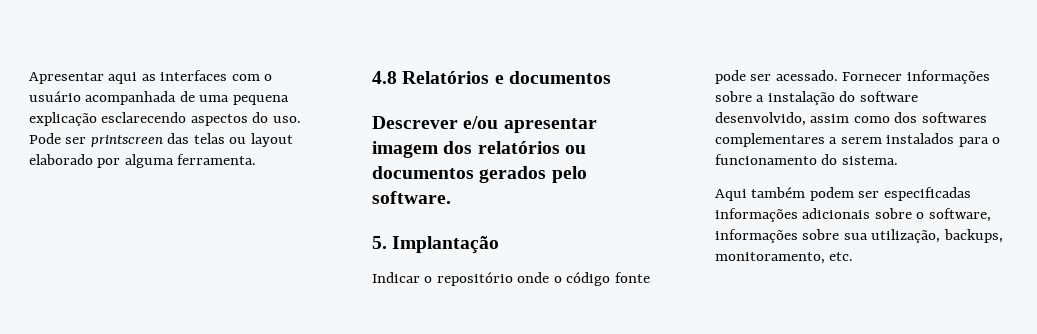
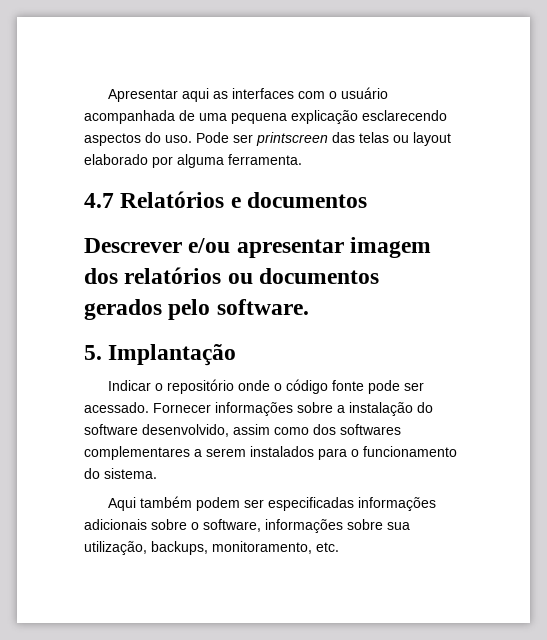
[372,71,397,84] 4.8 -> [84,193,114,208] 4.7

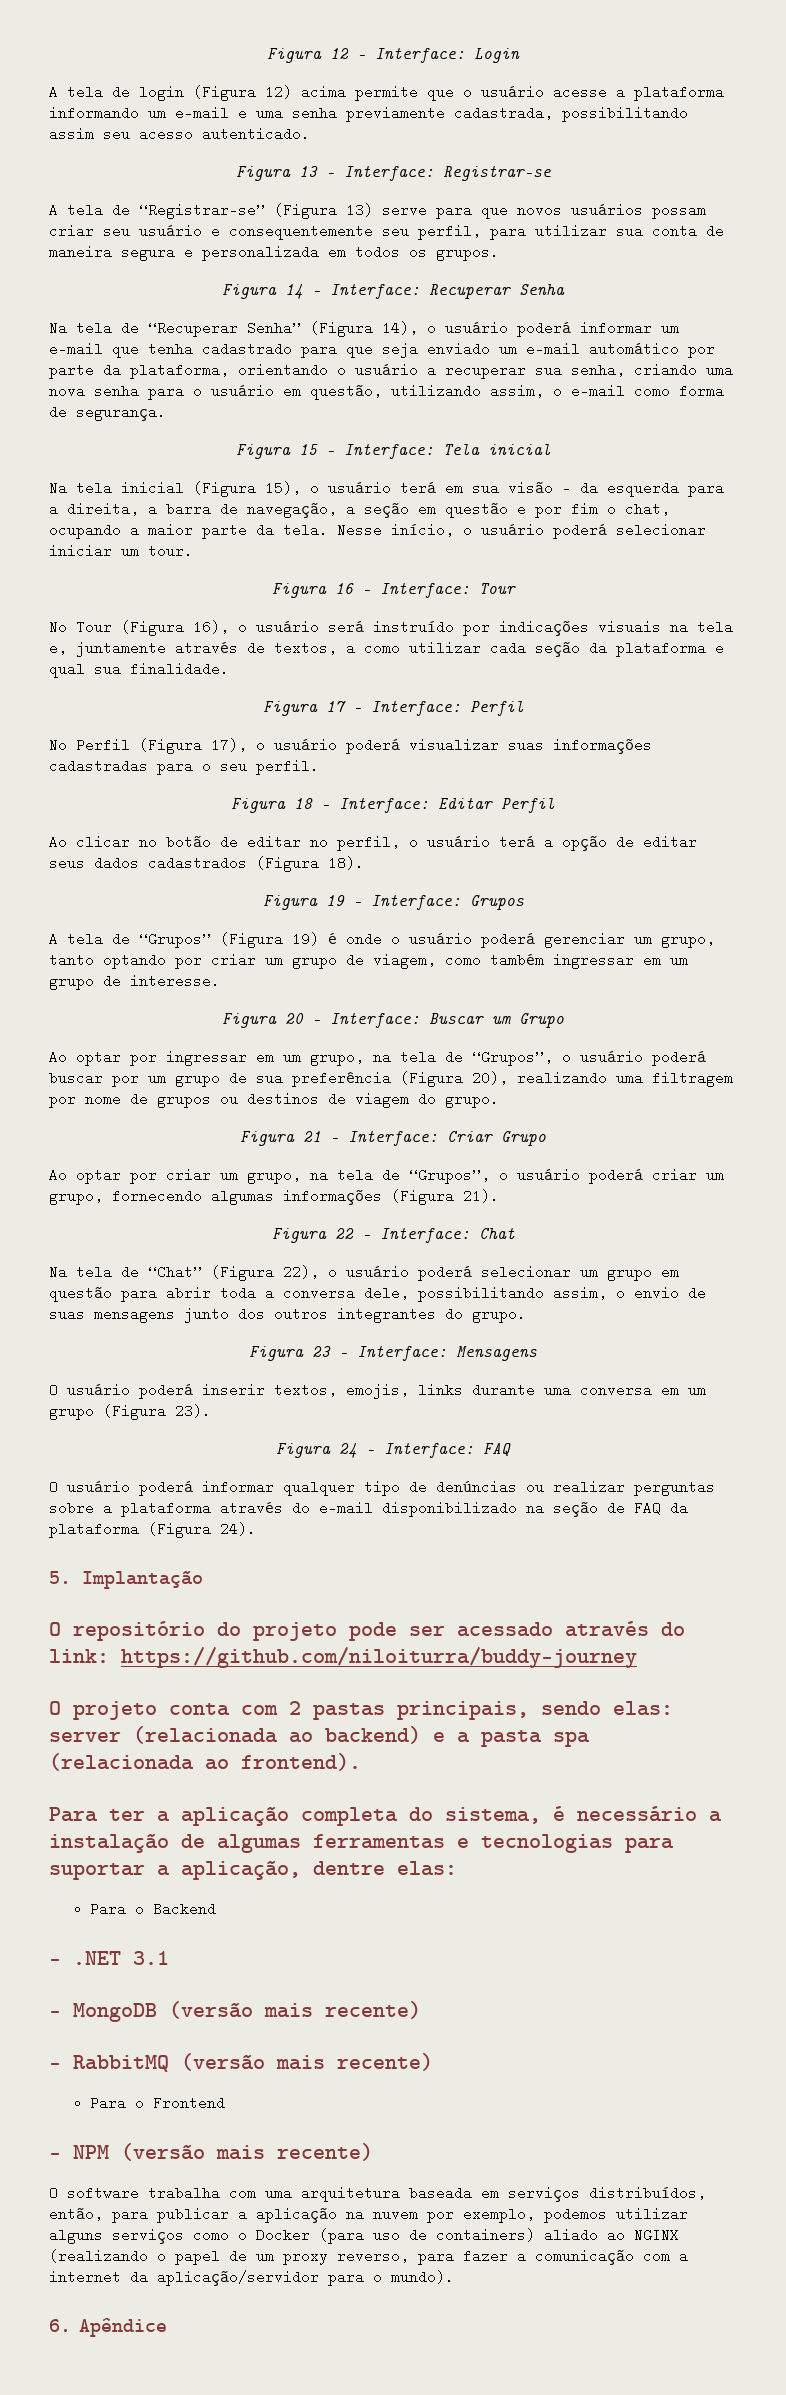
[108,87,389,102] [84,110,447,124] [84,132,451,146] [84,154,302,168] [84,191,368,208] [84,237,432,258] [84,267,380,284] [84,299,309,320] [84,344,237,366] [108,379,425,394] [84,402,433,416] [84,424,401,437] [84,446,457,460] [84,468,157,479] [108,496,437,511] [84,519,410,533] [84,541,339,555] Apresentar aqui as interfaces com o usuário acompanhada de uma pequena explicação esclarecendo aspectos do uso. Pode ser printscreen das telas ou layout elaborado por alguma ferramenta. // 4.7 Relatórios e documentos // Descrever e/ou apresentar imagem dos relatórios ou documentos gerados pelo software. // 5. Implantação // Indicar o repositório onde o código fonte pode ser acessado. Fornecer informações sobre a instalação do software desenvolvido, assim como dos softwares complementares a serem instalados para o funcionamento do sistema. // Aqui também podem ser especificadas informações adicionais sobre o software, informações sobre sua utilização, backups, monitoramento, etc. -> [267,48,520,63] [49,85,724,101] [49,106,688,122] [49,127,310,141] [235,166,551,181] [49,203,706,219] [49,224,724,240] [49,245,499,261] [222,284,565,299] [49,321,679,337] [49,342,715,358] [49,363,733,379] [49,384,724,400] [49,405,166,421] [235,443,551,459] [49,481,724,497] [49,502,670,518] [49,523,706,539] [49,544,193,558] [271,583,516,598] [49,620,733,636] [49,641,724,657] [49,662,229,678] [262,700,524,716] [49,738,652,754] [49,759,319,775] [231,797,555,813] [49,835,697,851] [49,856,364,872] [262,895,524,910] [49,932,715,948] [49,953,688,969] [49,974,220,990] [222,1013,564,1028] [49,1050,706,1066] [49,1071,733,1087] [49,1092,499,1108] [240,1131,546,1146] [49,1168,724,1184] [49,1189,499,1205] [271,1228,515,1243] [49,1265,679,1281] [49,1286,706,1302] [49,1307,526,1323] [249,1346,537,1361] [49,1383,706,1399] [49,1404,211,1420] [276,1443,511,1458] [49,1480,715,1496] [49,1501,688,1517] [49,1522,256,1538] [49,1571,203,1589] [49,1621,685,1641] [49,1647,637,1668] [49,1701,673,1720] [49,1726,590,1747] [49,1753,361,1771] [49,1806,722,1826] [49,1834,674,1853] [49,1861,457,1880] [89,1902,216,1916] [49,1951,169,1965] [49,2001,421,2022] [49,2053,433,2072] [89,2096,225,2110] [49,2143,373,2161] [49,2186,706,2202] [49,2207,688,2223] [49,2228,679,2244] [49,2249,688,2265] [49,2270,454,2286] [49,2318,168,2337] Figura 12 - Interface: Login // A tela de login (Figura 12) acima permite que o usuário acesse a plataforma informando um e-mail e uma senha previamente cadastrada, possibilitando assim seu acesso autenticado. // Figura 13 - Interface: Registrar-se // A tela de “Registrar-se” (Figura 13) serve para que novos usuários possam criar seu usuário e consequentemente seu perfil, para utilizar sua conta de maneira segura e personalizada em todos os grupos. // Figura 14 - Interface: Recuperar Senha // Na tela de “Recuperar Senha” (Figura 14), o usuário poderá informar um e-mail que tenha cadastrado para que seja enviado um e-mail automático por parte da plataforma, orientando o usuário a recuperar sua senha, criando uma nova senha para o usuário em questão, utilizando assim, o e-mail como forma de segurança. // Figura 15 - Interface: Tela inicial // Na tela inicial (Figura 15), o usuário terá em sua visão – da esquerda para a direita, a barra de navegação, a seção em questão e por fim o chat, ocupando a maior parte da tela. Nesse início, o usuário poderá selecionar iniciar um tour. // Figura 16 - Interface: Tour // No Tour (Figura 16), o usuário será instruído por indicações visuais na tela e, juntamente através de textos, a como utilizar cada seção da plataforma e qual sua finalidade. // Figura 17 - Interface: Perfil // No Perfil (Figura 17), o usuário poderá visualizar suas informações cadastradas para o seu perfil. // Figura 18 - Interface: Editar Perfil // Ao clicar no botão de editar no perfil, o usuário terá a opção de editar seus dados cadastrados (Figura 18). // Figura 19 - Interface: Grupos // A tela de “Grupos” (Figura 19) é onde o usuário poderá gerenciar um grupo, tanto optando por criar um grupo de viagem, como também ingressar em um grupo de interesse. // Figura 20 - Interface: Buscar um Grupo // Ao optar por ingressar em um grupo, na tela de “Grupos”, o usuário poderá buscar por um grupo de sua preferência (Figura 20), realizando uma filtragem por nome de grupos ou destinos de viagem do grupo. // Figura 21 - Interface: Criar Grupo // Ao optar por criar um grupo, na tela de “Grupos”, o usuário poderá criar um grupo, fornecendo algumas informações (Figura 21). // Figura 22 - Interface: Chat // Na tela de “Chat” (Figura 22), o usuário poderá selecionar um grupo em questão para abrir toda a conversa dele, possibilitando assim, o envio de suas mensagens junto dos outros integrantes do grupo. // Figura 23 - Interface: Mensagens // O usuário poderá inserir textos, emojis, links durante uma conversa em um grupo (Figura 23). // Figura 24 - Interface: FAQ // O usuário poderá informar qualquer tipo de denúncias ou realizar perguntas sobre a plataforma através do e-mail disponibilizado na seção de FAQ da plataforma (Figura 24). // 5. Implantação // O repositório do projeto pode ser acessado através do link: https://github.com/niloiturra/buddy-journey // O projeto conta com 2 pastas principais, sendo elas: server (relacionada ao backend) e a pasta spa (relacionada ao frontend). // Para ter a aplicação completa do sistema, é necessário a instalação de algumas ferramentas e tecnologias para suportar a aplicação, dentre elas: // Para o Backend // - .NET 3.1 // - MongoDB (versão mais recente) // - RabbitMQ (versão mais recente) // Para o Frontend // - NPM (versão mais recente) // O software trabalha com uma arquitetura baseada em serviços distribuídos, então, para publicar a aplicação na nuvem por exemplo, podemos utilizar alguns serviços como o Docker (para uso de containers) aliado ao NGINX (realizando o papel de um proxy reverso, para fazer a comunicação com a internet da aplicação/servidor para o mundo). // 6. Apêndice

